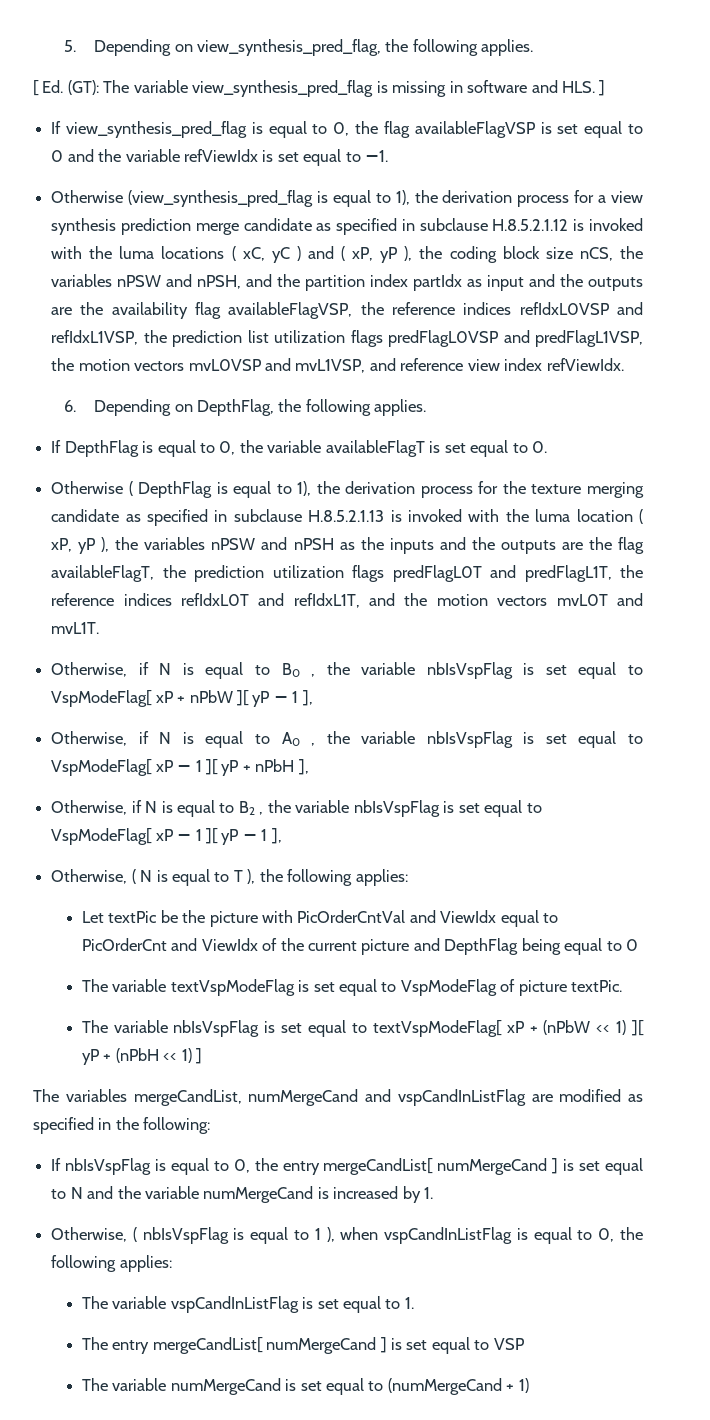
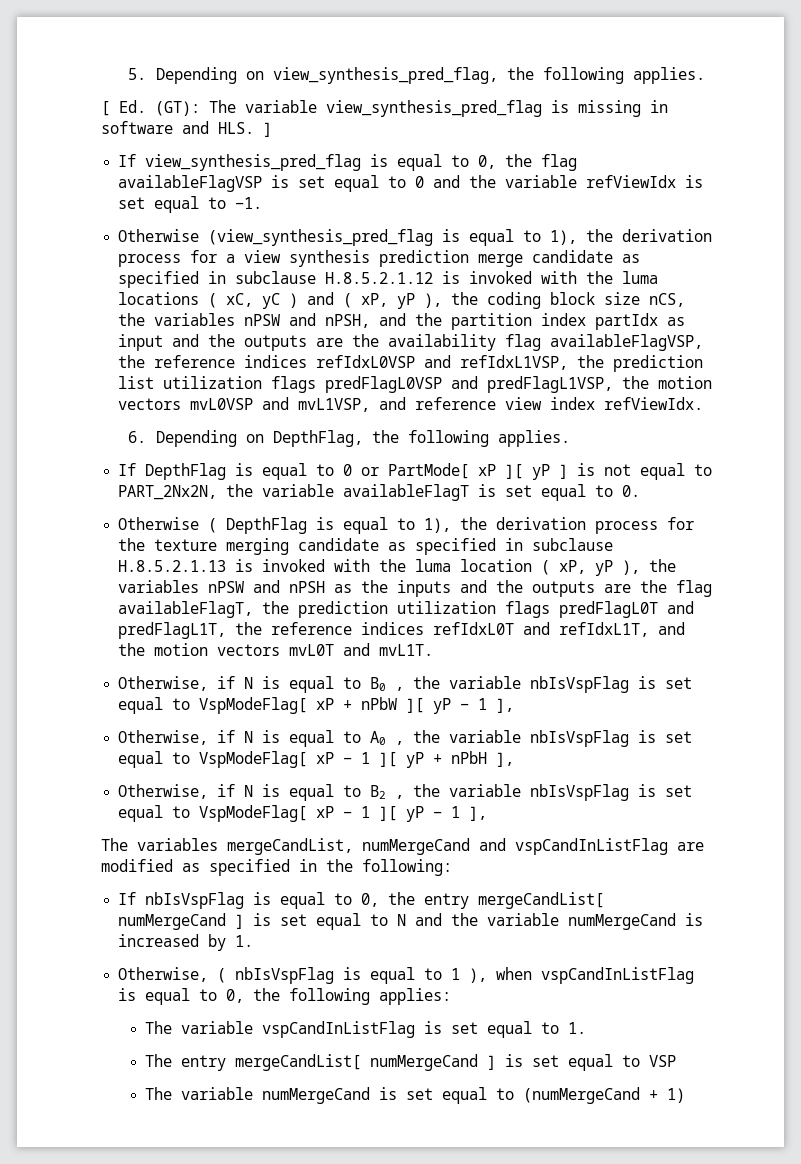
[219,441,236,455] 0, -> [343,463,713,480] [118,485,218,500] 0 or PartMode[ xP ][ yP ] is not equal to PART_2Nx2N,
[51,869,408,886] [81,910,559,927] [81,938,639,955] [81,979,623,996] [81,1020,644,1037] [81,1048,202,1065] // Otherwise, ( N is equal to T ), the following applies: // Let textPic be the picture with PicOrderCntVal and ViewIdx equal to PicOrderCnt and ViewIdx of the current picture and DepthFlag being equal to 0 // The variable textVspModeFlag is set equal to VspModeFlag of picture textPic. // The variable nbIsVspFlag is set equal to textVspModeFlag[ xP + (nPbW << 1) ][ yP + (nPbH << 1) ] -> (488, 813) none

